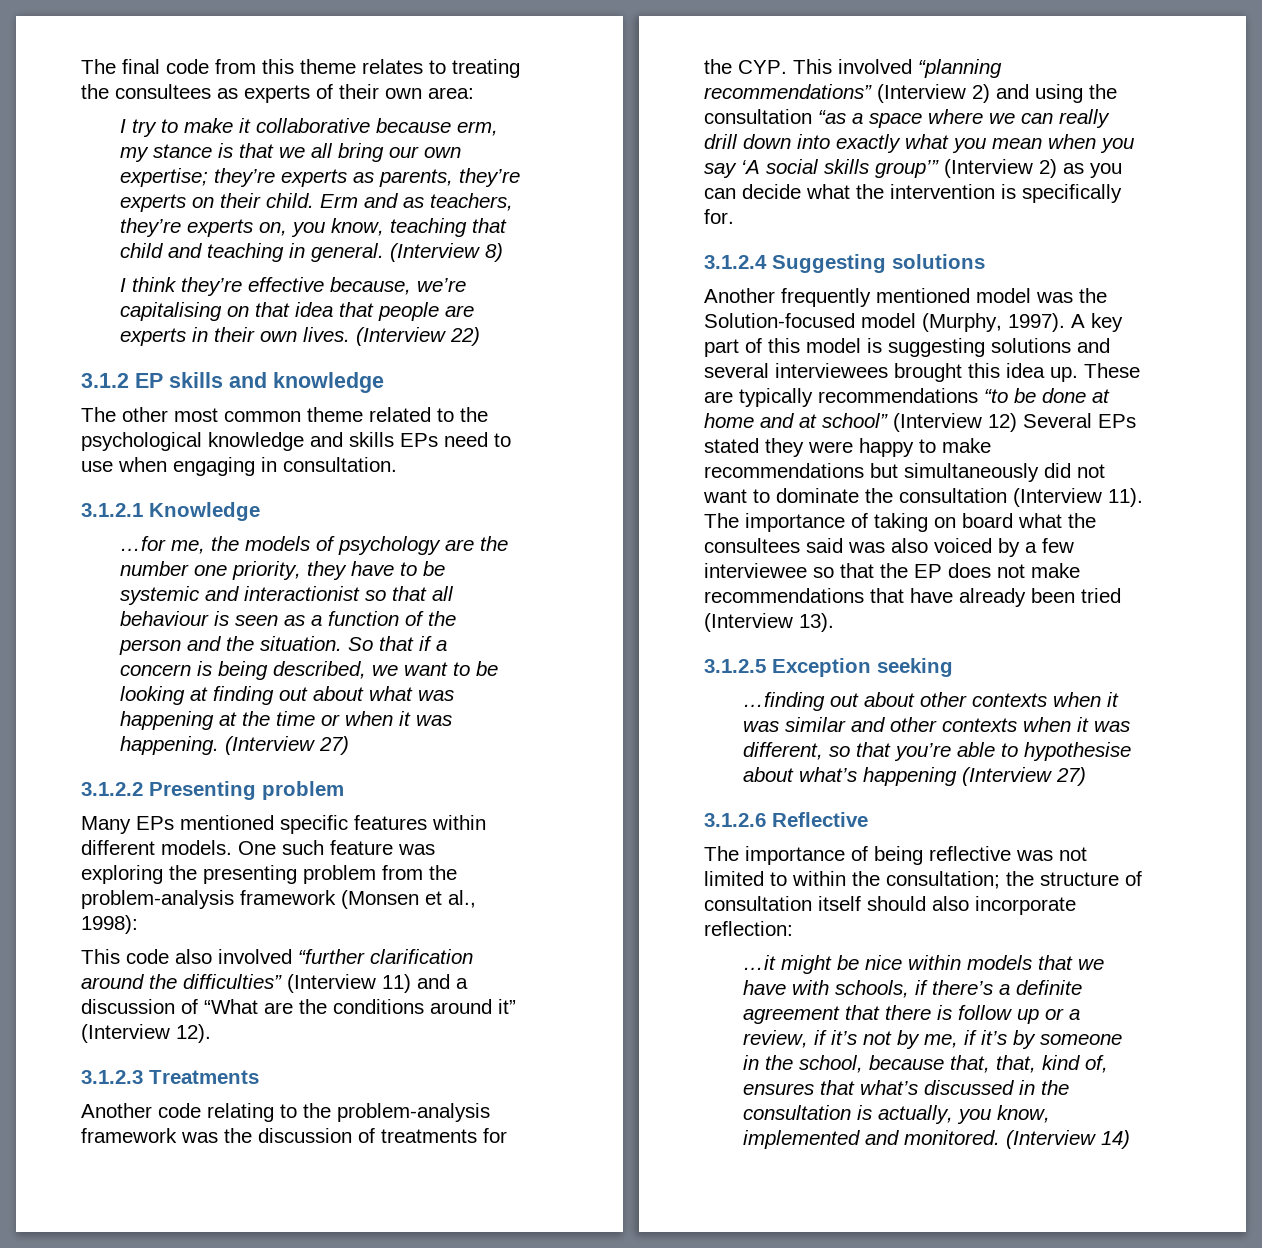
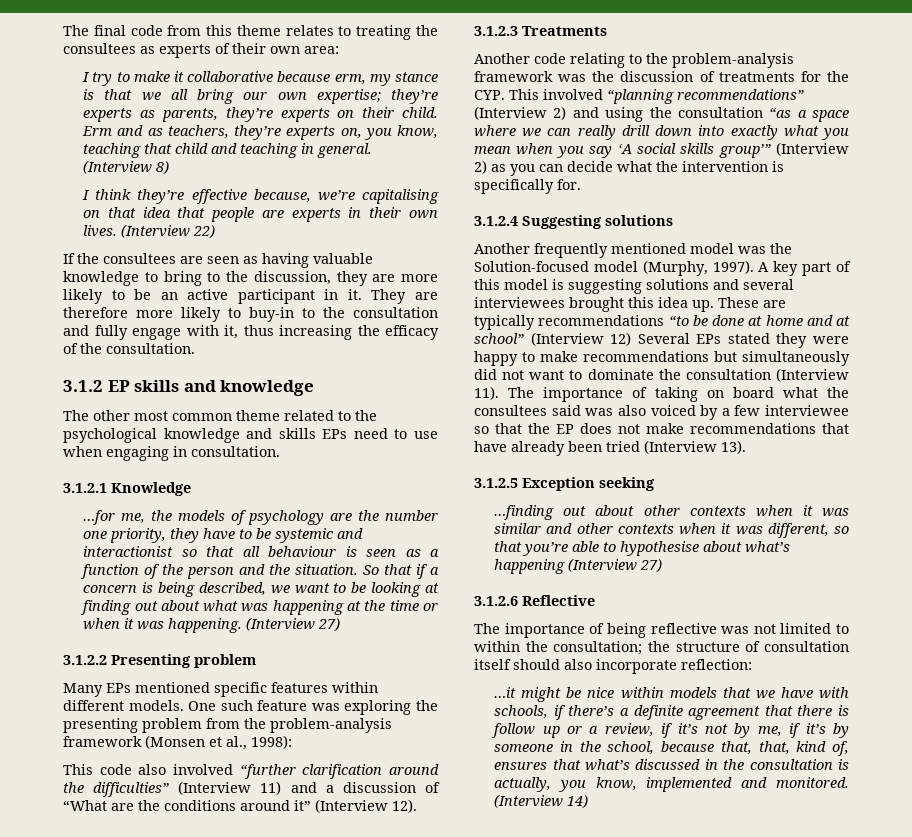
(481, 336) none -> [63,253,373,268] [63,271,438,286] [63,289,438,304] [63,307,438,322] [63,325,439,340] [63,343,195,354] // If the consultees are seen as having valuable knowledge to bring to the discussion, they are more likely to be an active participant in it. They are therefore more likely to buy-in to the consultation and fully engage with it, thus increasing the efficacy of the consultation.

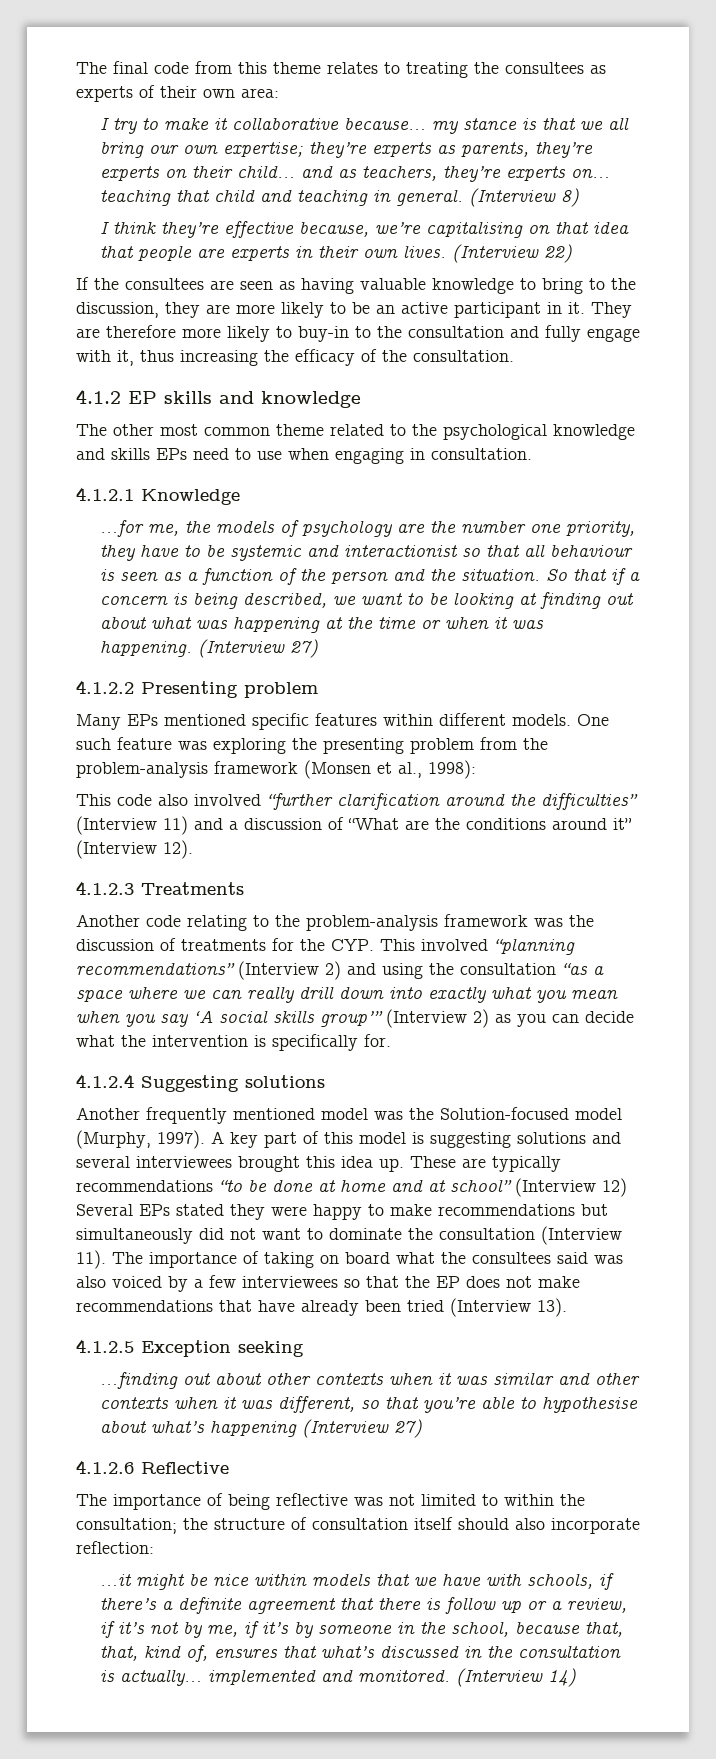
[277,71,366,84] because erm, -> [344,117,427,130] because…
[401,107,438,118] [82,126,113,136] child. Erm -> [237,165,296,178] child…
[340,125,439,140] on, you know, -> [571,169,611,178] on…
[63,380,103,392] 3.1.2 -> [76,389,121,404] 4.1.2
[63,483,107,493] 3.1.2.1 -> [76,487,134,501] 4.1.2.1
[63,655,107,665] 3.1.2.2 -> [76,680,134,694] 4.1.2.2
[474,26,518,36] 3.1.2.3 -> [76,881,134,895] 4.1.2.3
[474,216,518,226] 3.1.2.4 -> [76,1074,134,1088] 4.1.2.4
[765,405,849,416] interviewee -> [242,1276,338,1288] interviewees
[474,478,518,488] 3.1.2.5 -> [76,1339,134,1353] 4.1.2.5
[474,596,518,606] 3.1.2.6 -> [76,1460,134,1474] 4.1.2.6
[494,777,637,792] actually, you know, -> [120,1669,203,1686] actually…

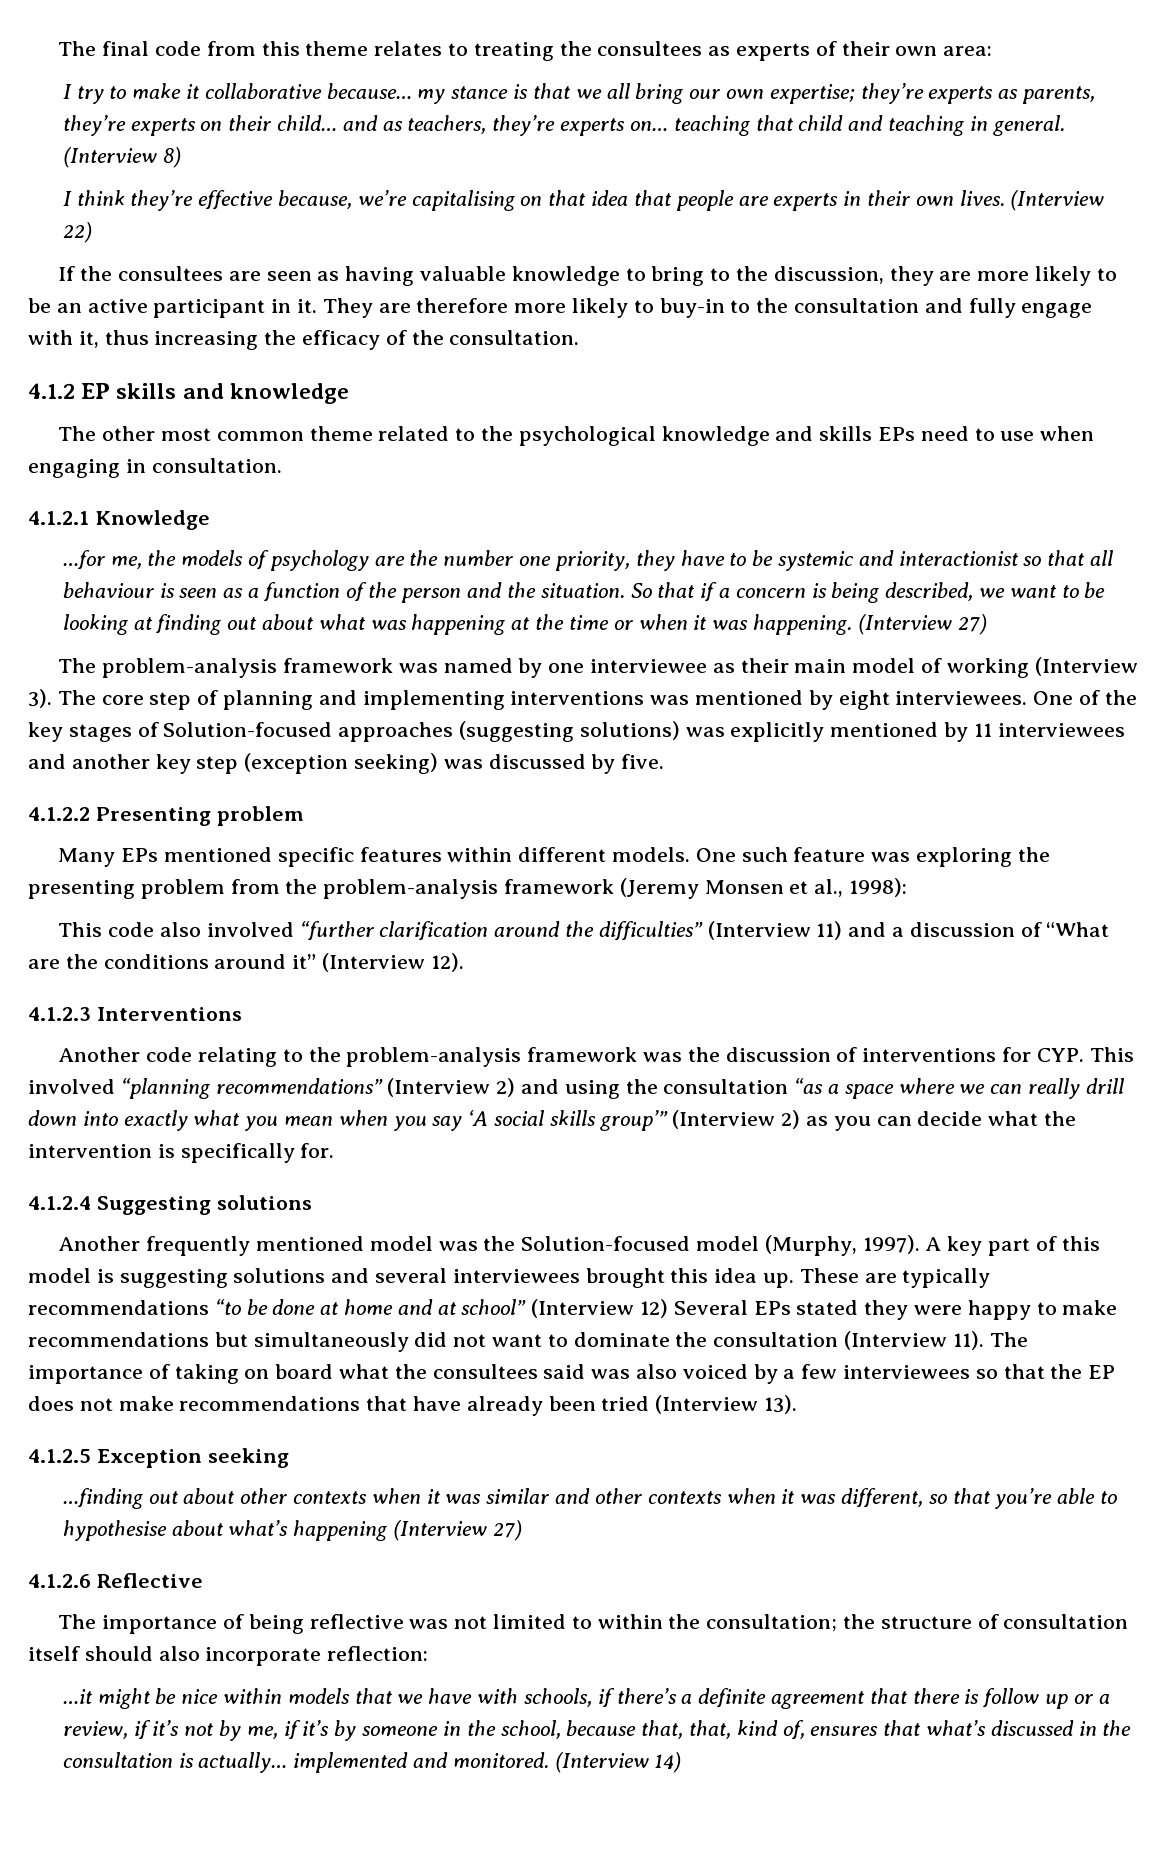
(319, 648) none -> [58,657,1138,678] [28,689,1137,710] [28,721,1125,742] [28,753,665,774] // The problem-analysis framework was named by one interviewee as their main model of working (Interview 3). The core step of planning and implementing interventions was mentioned by eight interviewees. One of the key stages of Solution-focused approaches (suggesting solutions) was explicitly mentioned by 11 interviewees and another key step (exception seeking) was discussed by five.
[304,760,371,779] (Monsen -> [619,878,784,899] (Jeremy Monsen
[141,882,244,895] Treatments -> [96,1007,242,1021] Interventions
[181,938,325,951] treatments for the -> [862,1047,1031,1062] interventions for

